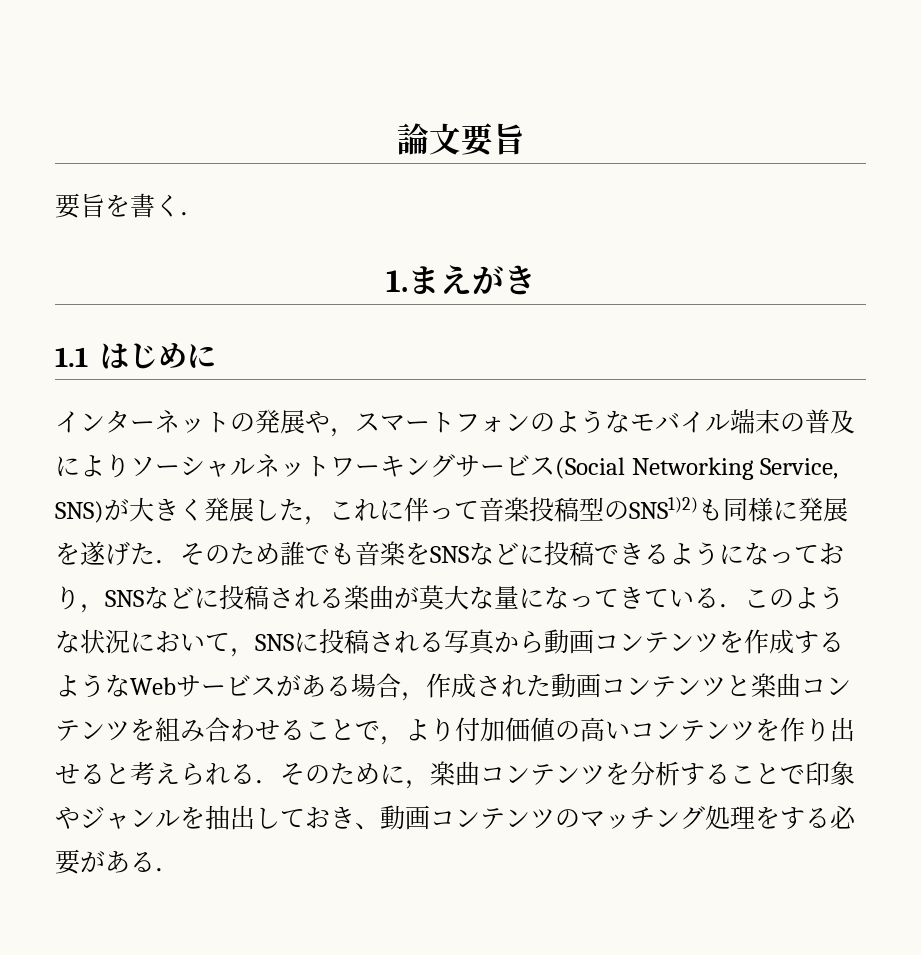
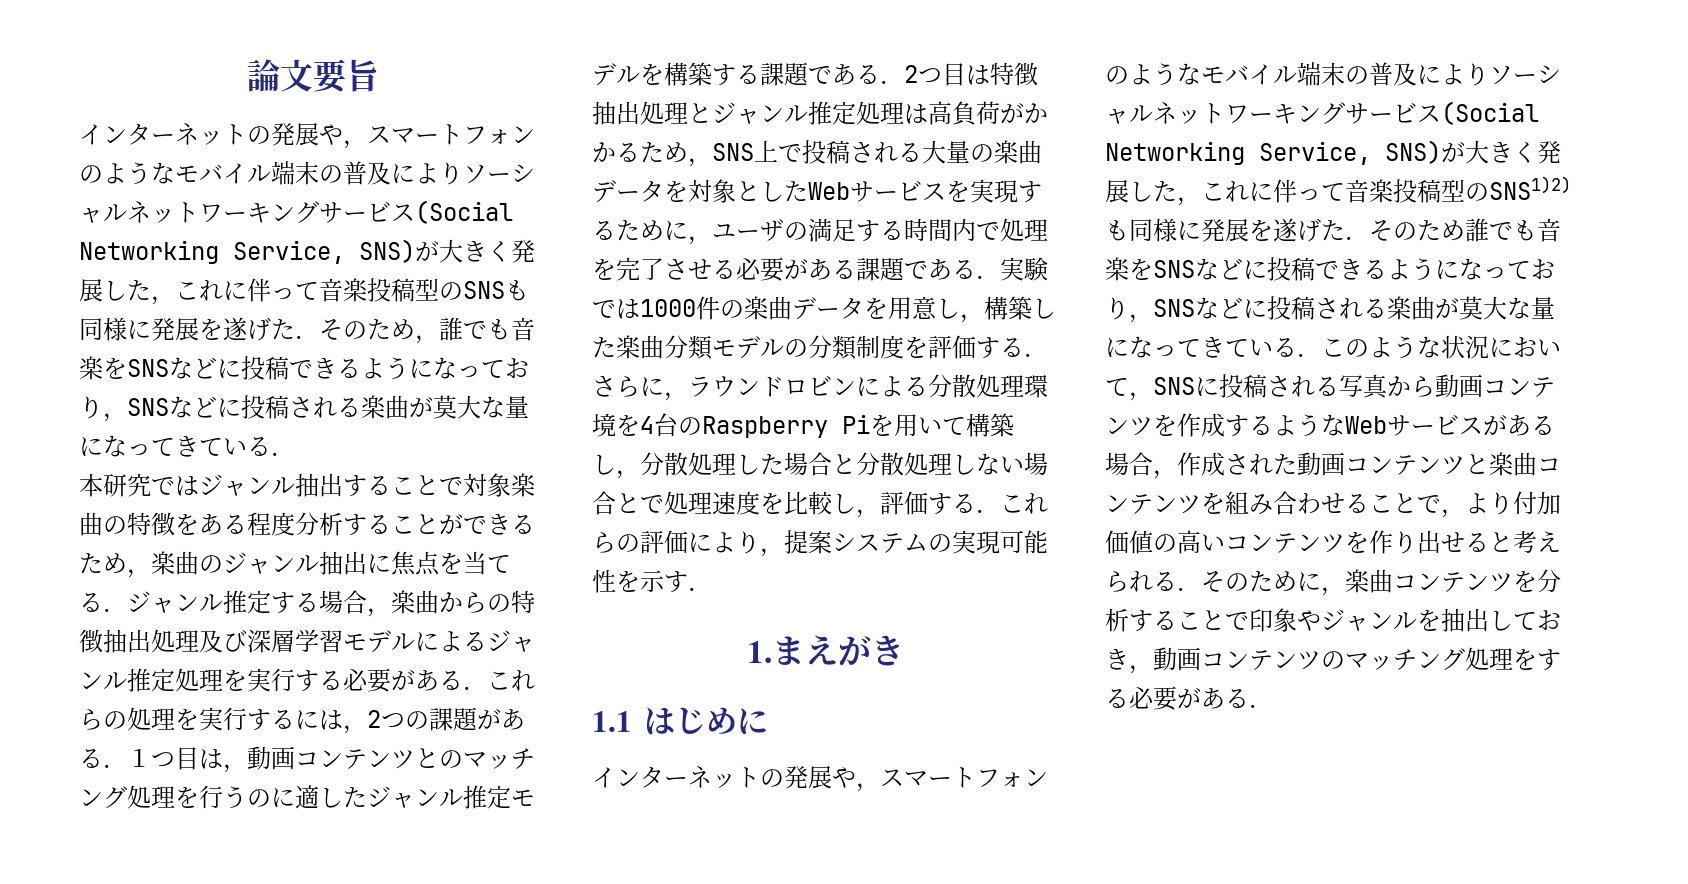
[55,193,180,219] 要旨を書く -> [79,122,535,149] [79,161,535,185] [79,200,513,224] [79,239,535,264] [79,278,529,305] [79,317,535,344] [79,356,529,380] [79,395,529,422] [79,435,295,457] [79,473,535,497] [79,512,535,536] [79,551,511,578] [79,590,535,617] [79,629,535,653] [79,668,535,693] [79,707,525,734] [79,746,535,773] [79,785,535,809] [592,62,1038,86] [592,101,1048,126] [592,140,1042,167] [592,179,1042,203] [592,218,1048,245] [592,257,1048,282] [592,296,1056,323] [592,335,1048,360] [592,374,1048,401] [592,413,1014,438] [592,452,1048,479] [592,491,1048,518] [592,530,1048,557] [592,569,688,593] インターネットの発展や，スマートフォンのようなモバイル端末の普及によりソーシャルネットワーキングサービス(Social Networking Service, SNS)が大きく発展した，これに伴って音楽投稿型のSNSも同様に発展を遂げた．そのため，誰でも音楽をSNSなどに投稿できるようになっており，SNSなどに投稿される楽曲が莫大な量になってきている． // 本研究ではジャンル抽出することで対象楽曲の特徴をある程度分析することができるため，楽曲のジャンル抽出に焦点を当てる．ジャンル推定する場合，楽曲からの特徴抽出処理及び深層学習モデルによるジャンル推定処理を実行する必要がある．これらの処理を実行するには，2つの課題がある．１つ目は，動画コンテンツとのマッチング処理を行うのに適したジャンル推定モデルを構築する課題である．2つ目は特徴抽出処理とジャンル推定処理は高負荷がかかるため，SNS上で投稿される大量の楽曲データを対象としたWebサービスを実現するために，ユーザの満足する時間内で処理を完了させる必要がある課題である．実験では1000件の楽曲データを用意し，構築した楽曲分類モデルの分類制度を評価する．さらに，ラウンドロビンによる分散処理環境を4台のRaspberry Piを用いて構築し，分散処理した場合と分散処理しない場合とで処理速度を比較し，評価する．これらの評価により，提案システムの実現可能性を示す
[355,823,380,830] 、 -> [1129,665,1153,674] ，

